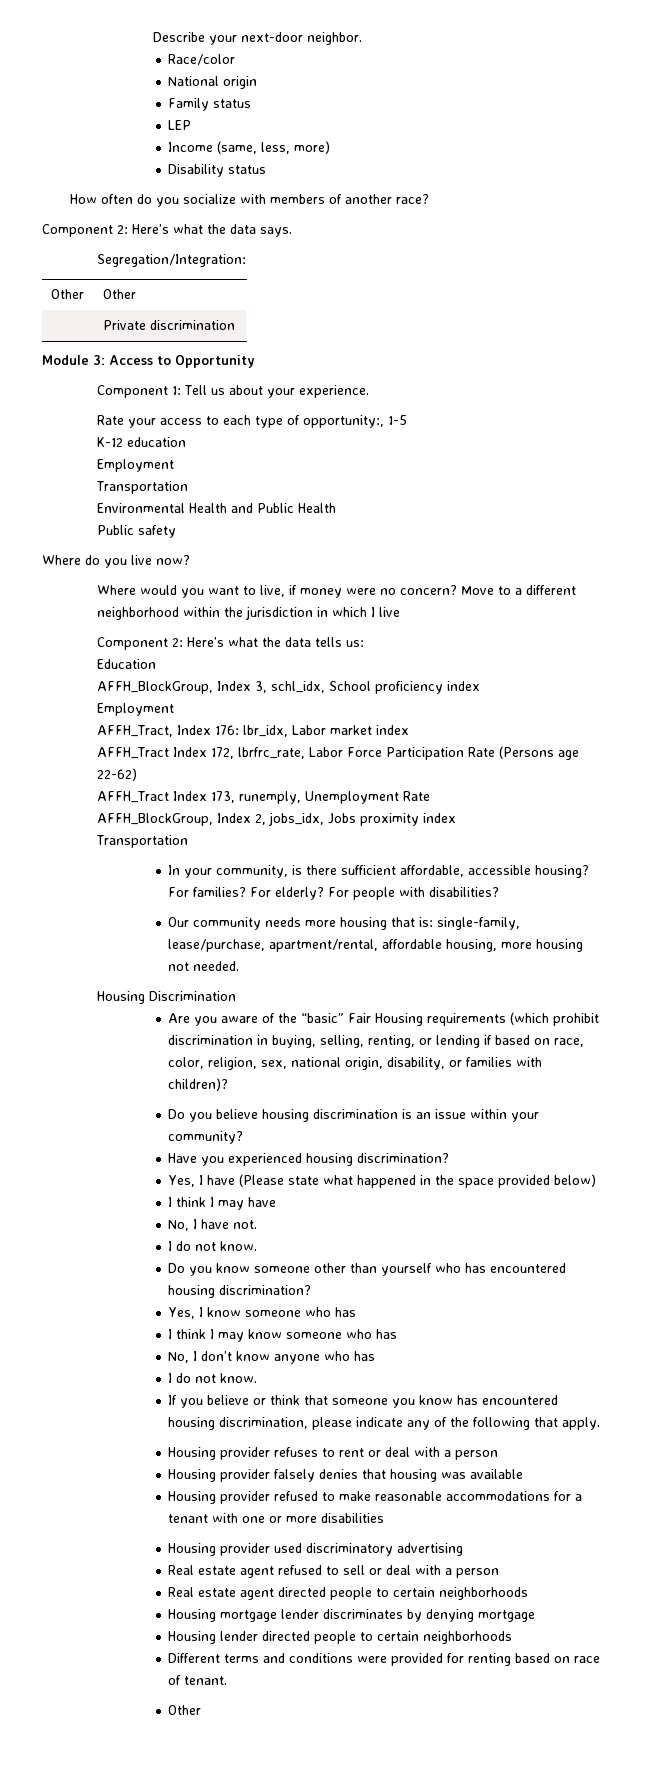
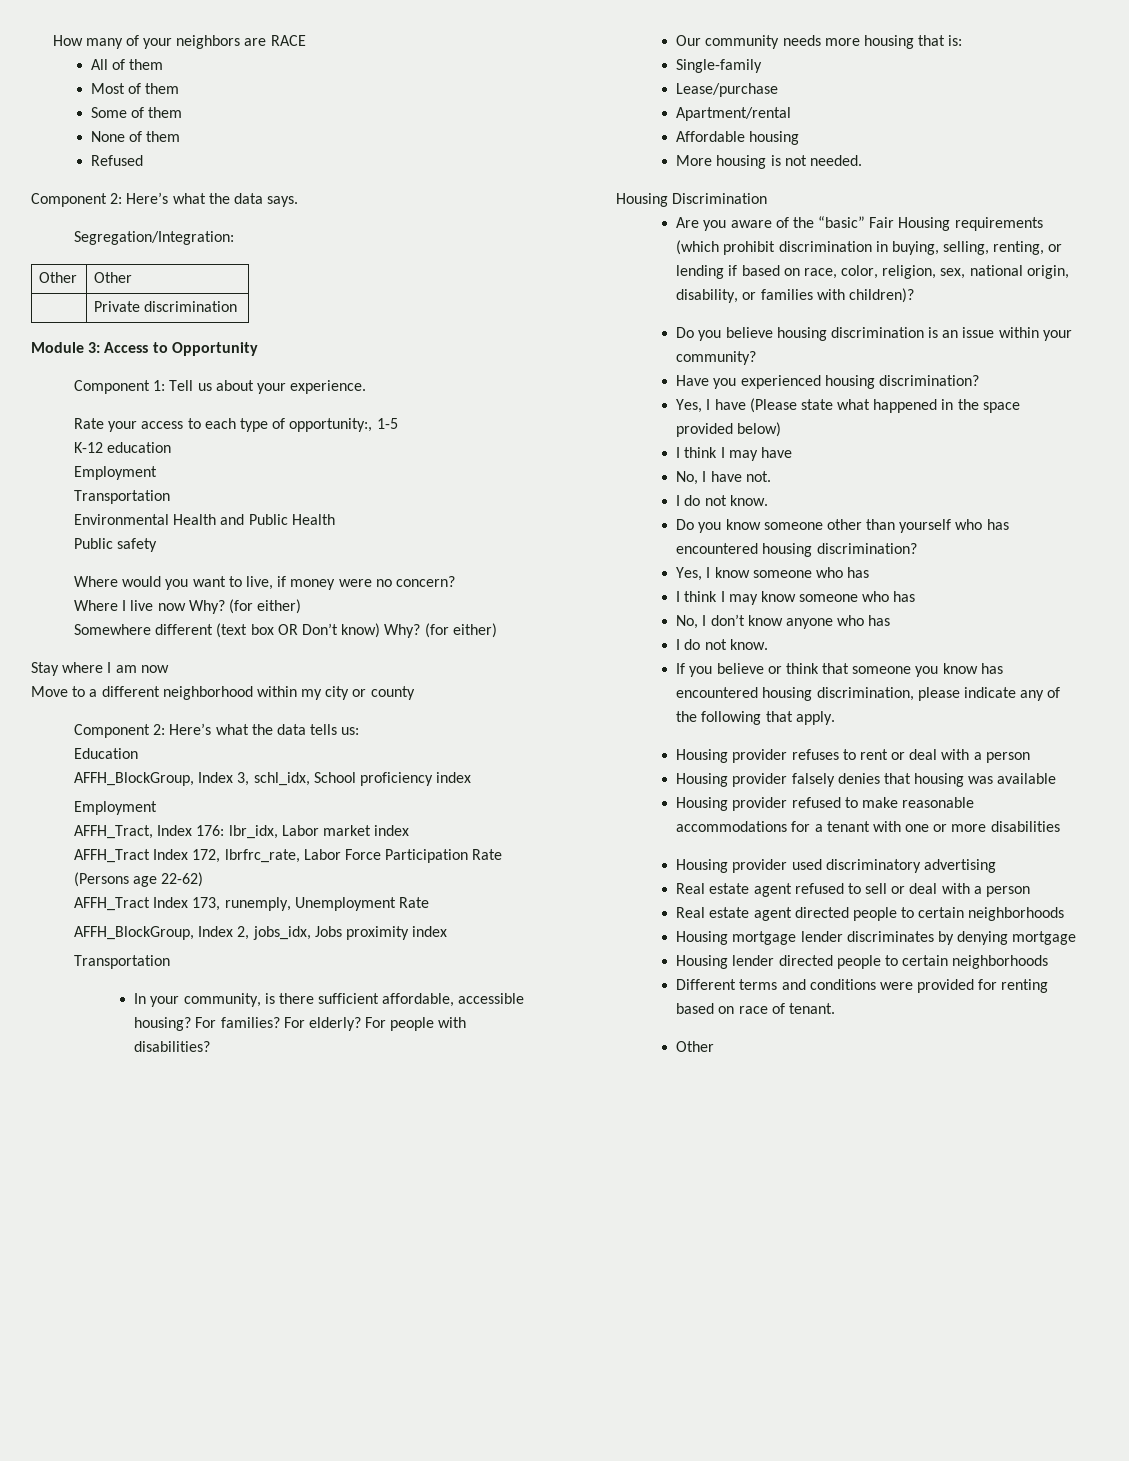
[152,32,362,45] [168,54,236,65] [168,76,258,89] [168,98,252,111] [168,120,192,130] [168,141,331,154] [168,164,267,177] [69,194,429,207] Describe your next-door neighbor. // Race/color // National origin // Family status // LEP // Income (same, less, more) // Disability status // How often do you socialize with members of another race? -> [52,35,306,49] [91,59,164,70] [91,83,180,94] [91,107,183,118] [91,131,181,142] [91,155,144,166] How many of your neighbors are RACE // All of them // Most of them // Some of them // None of them // Refused
[42,555,190,568] // Where do you live now? -> (158, 545) none
(458, 590) none -> [74,599,302,614] [74,623,497,638] [31,662,169,676] // Where I live now Why? (for either) // Somewhere different (text box OR Don’t know) Why? (for either) // Stay where I am now //
[224,606,401,620] the jurisdiction in which I live -> [301,686,415,700] my city or county
[437,917,521,930] [168,939,584,952] single-family, lease/purchase, apartment/rental, affordable housing, more housing -> [676,59,763,73] [676,83,779,97] [676,107,792,121] [676,131,800,145] [676,155,781,169] // Single-family // Lease/purchase // Apartment/rental // Affordable housing // More housing is

